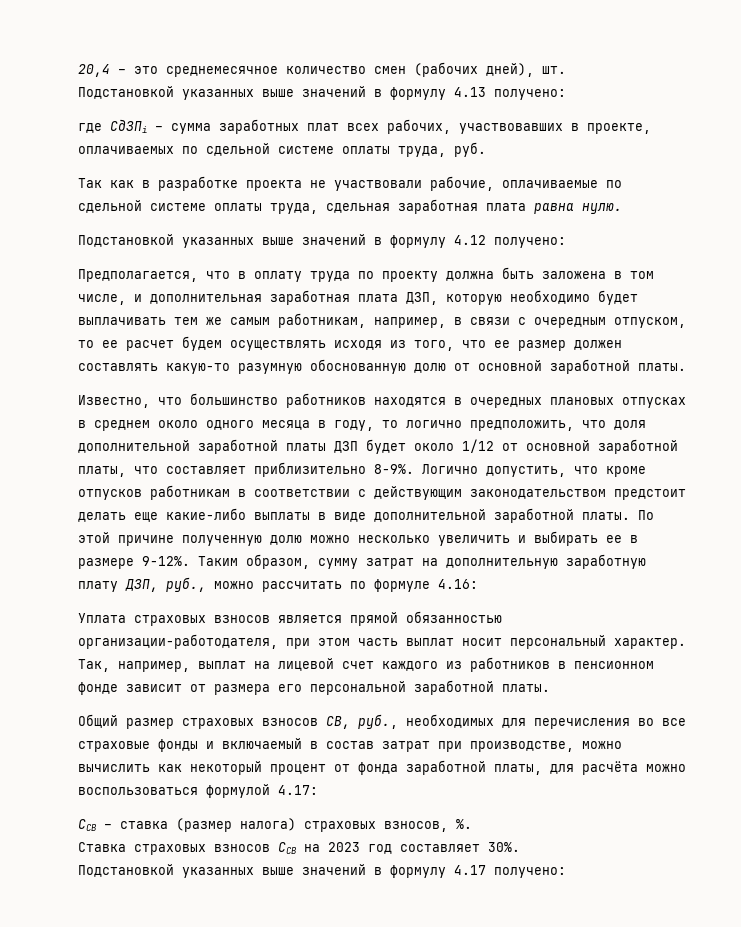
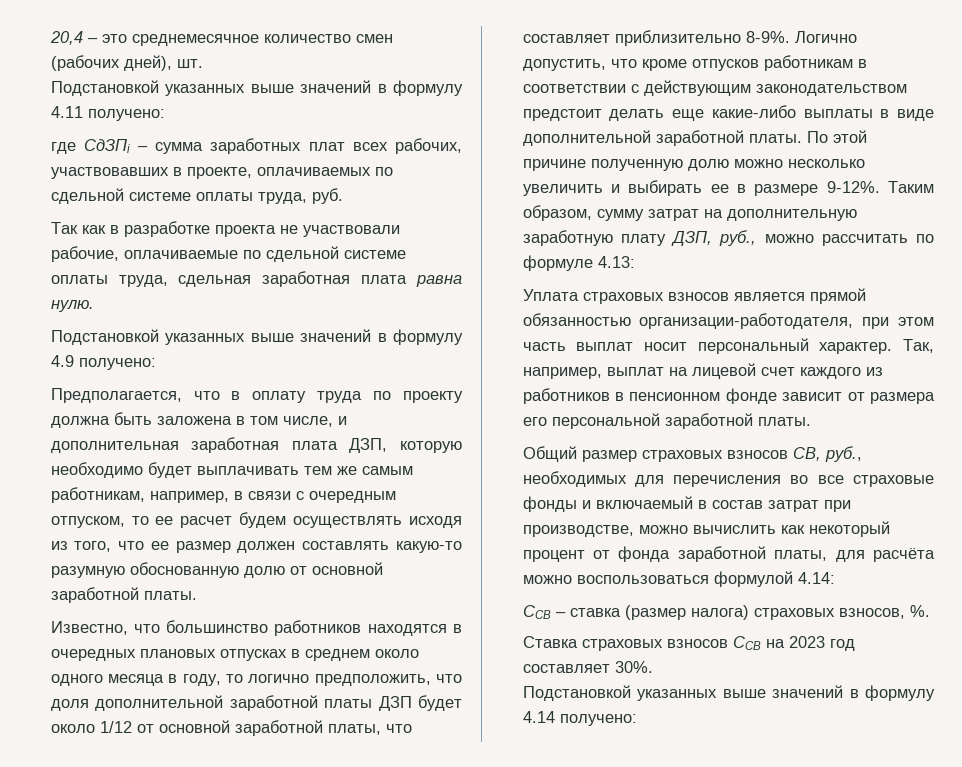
[454,87,487,97] 4.13 -> [50,106,83,118] 4.11
[454,235,487,245] 4.12 -> [50,355,74,367] 4.9
[438,579,479,589] 4.16: -> [597,256,635,268] 4.13:
[278,785,319,795] 4.17: -> [797,572,835,584] 4.14:
[454,865,487,875] 4.17 -> [522,711,555,723] 4.14

